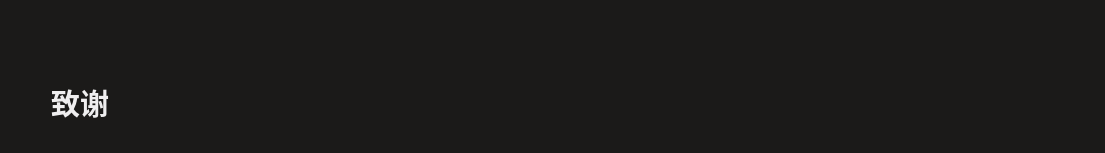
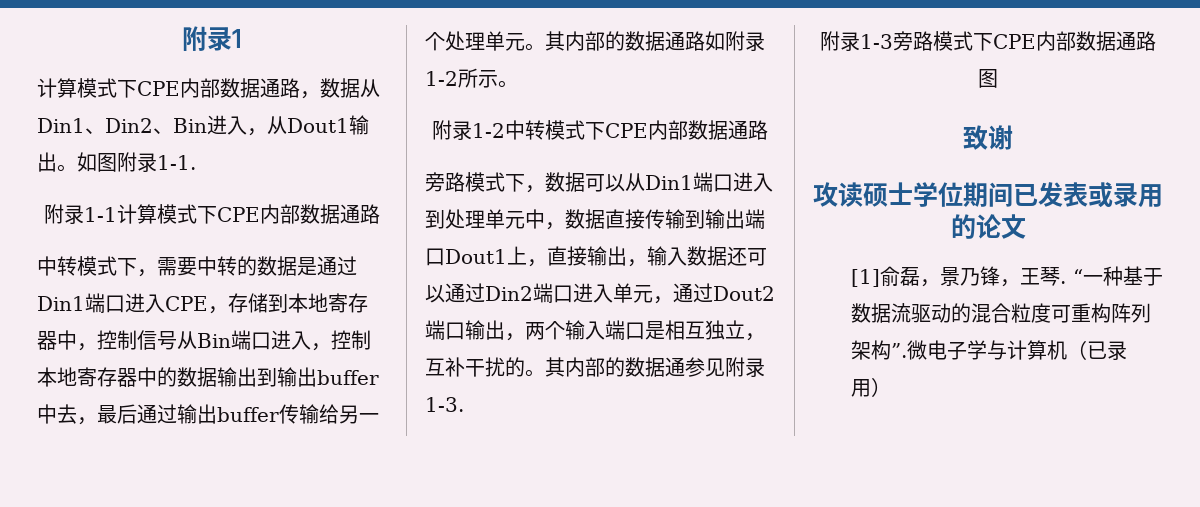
[51,89,109,118] 致谢 -> [182,26,242,51] [37,78,380,99] [37,115,369,136] [37,152,196,172] [44,204,380,224] [37,256,357,277] [37,293,368,314] [37,330,371,351] [37,367,379,387] [37,404,379,425] [425,31,765,51] [425,68,518,88] [432,120,768,140] [425,172,773,193] [425,209,765,230] [425,246,767,267] [425,283,775,304] [425,320,765,341] [425,357,765,377] [425,397,464,412] [820,31,1156,51] [978,69,998,88] [963,125,1013,150] [813,182,1163,208] [950,214,1026,239] [850,266,1163,287] [850,303,1151,323] [850,340,1127,360] [850,377,891,397] 附录1 // 计算模式下CPE内部数据通路，数据从Din1、Din2、Bin进入，从Dout1输出。如图附录1-1. // 附录1-1计算模式下CPE内部数据通路 // 中转模式下，需要中转的数据是通过Din1端口进入CPE，存储到本地寄存器中，控制信号从Bin端口进入，控制本地寄存器中的数据输出到输出buffer中去，最后通过输出buffer传输给另一个处理单元。其内部的数据通路如附录1-2所示。 // 附录1-2中转模式下CPE内部数据通路 // 旁路模式下，数据可以从Din1端口进入到处理单元中，数据直接传输到输出端口Dout1上，直接输出，输入数据还可以通过Din2端口进入单元，通过Dout2端口输出，两个输入端口是相互独立，互补干扰的。其内部的数据通参见附录1-3. // 附录1-3旁路模式下CPE内部数据通路图 // 致谢 // 攻读硕士学位期间已发表或录用的论文 // [1]俞磊，景乃锋，王琴. “一种基于数据流驱动的混合粒度可重构阵列架构”.微电子学与计算机（已录用）

